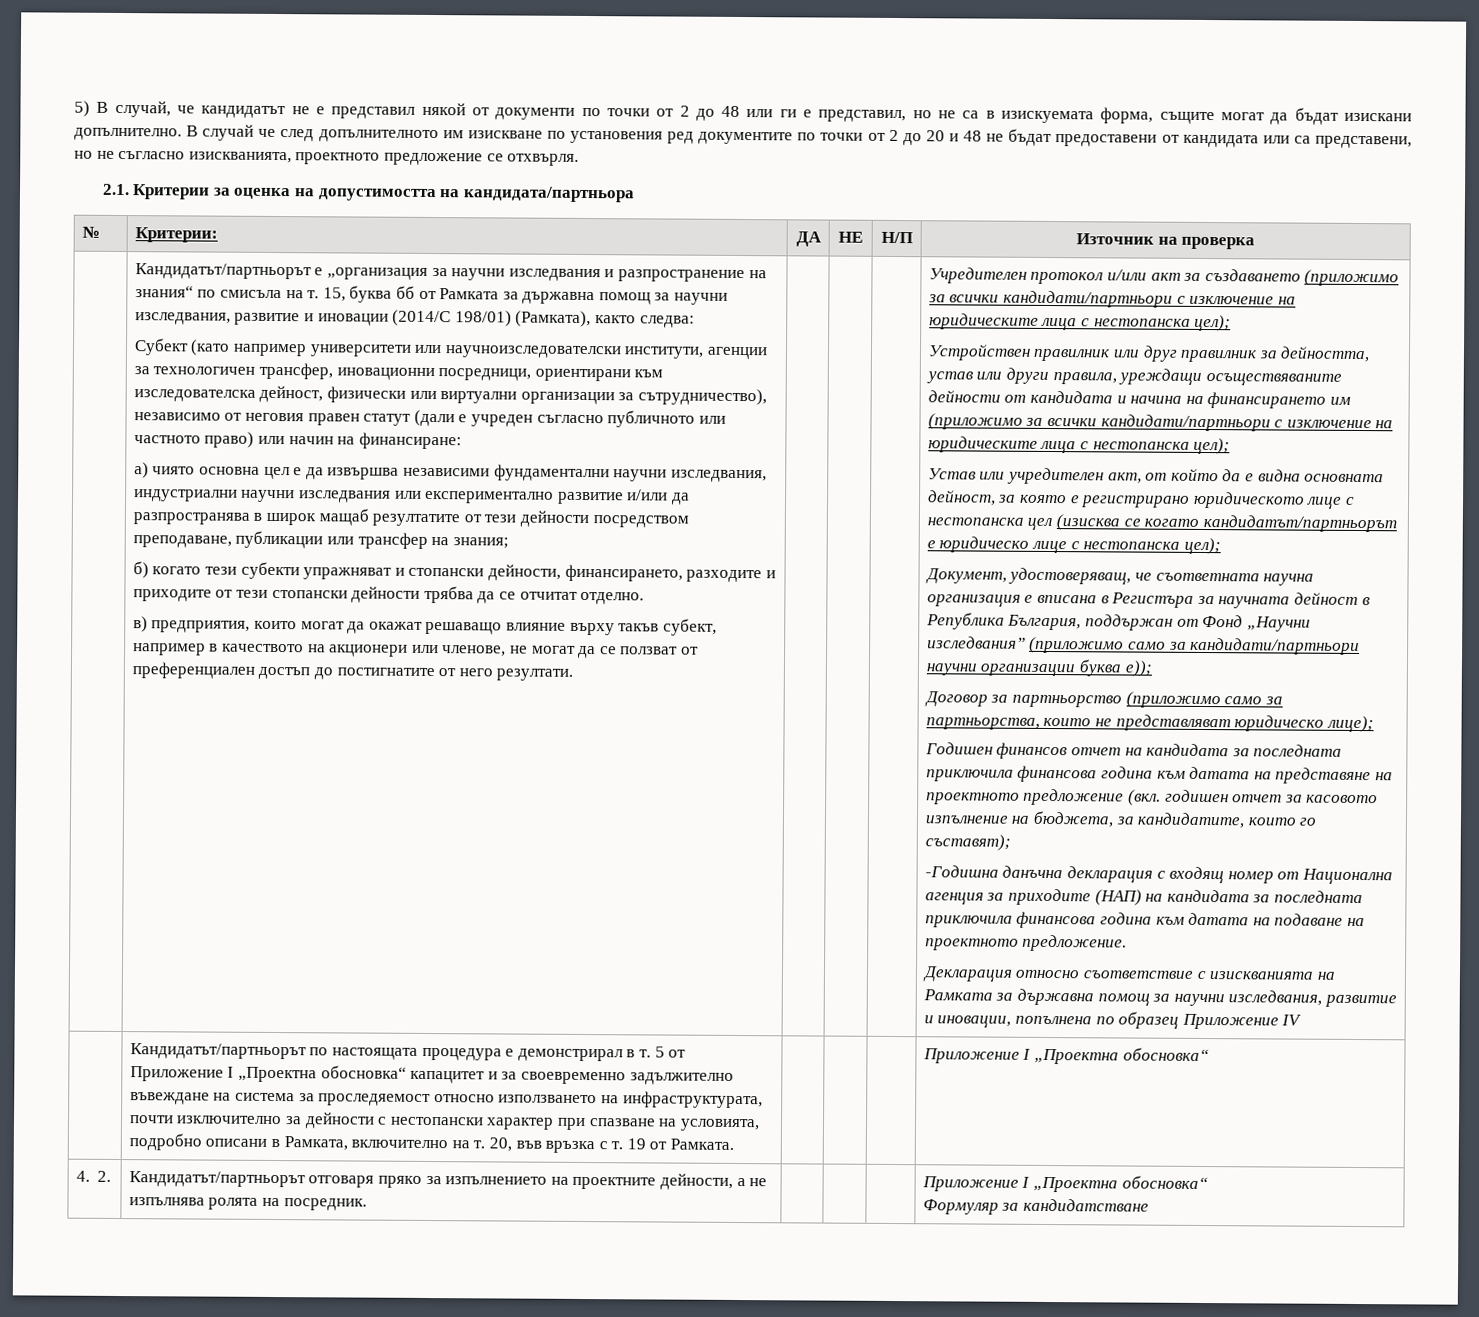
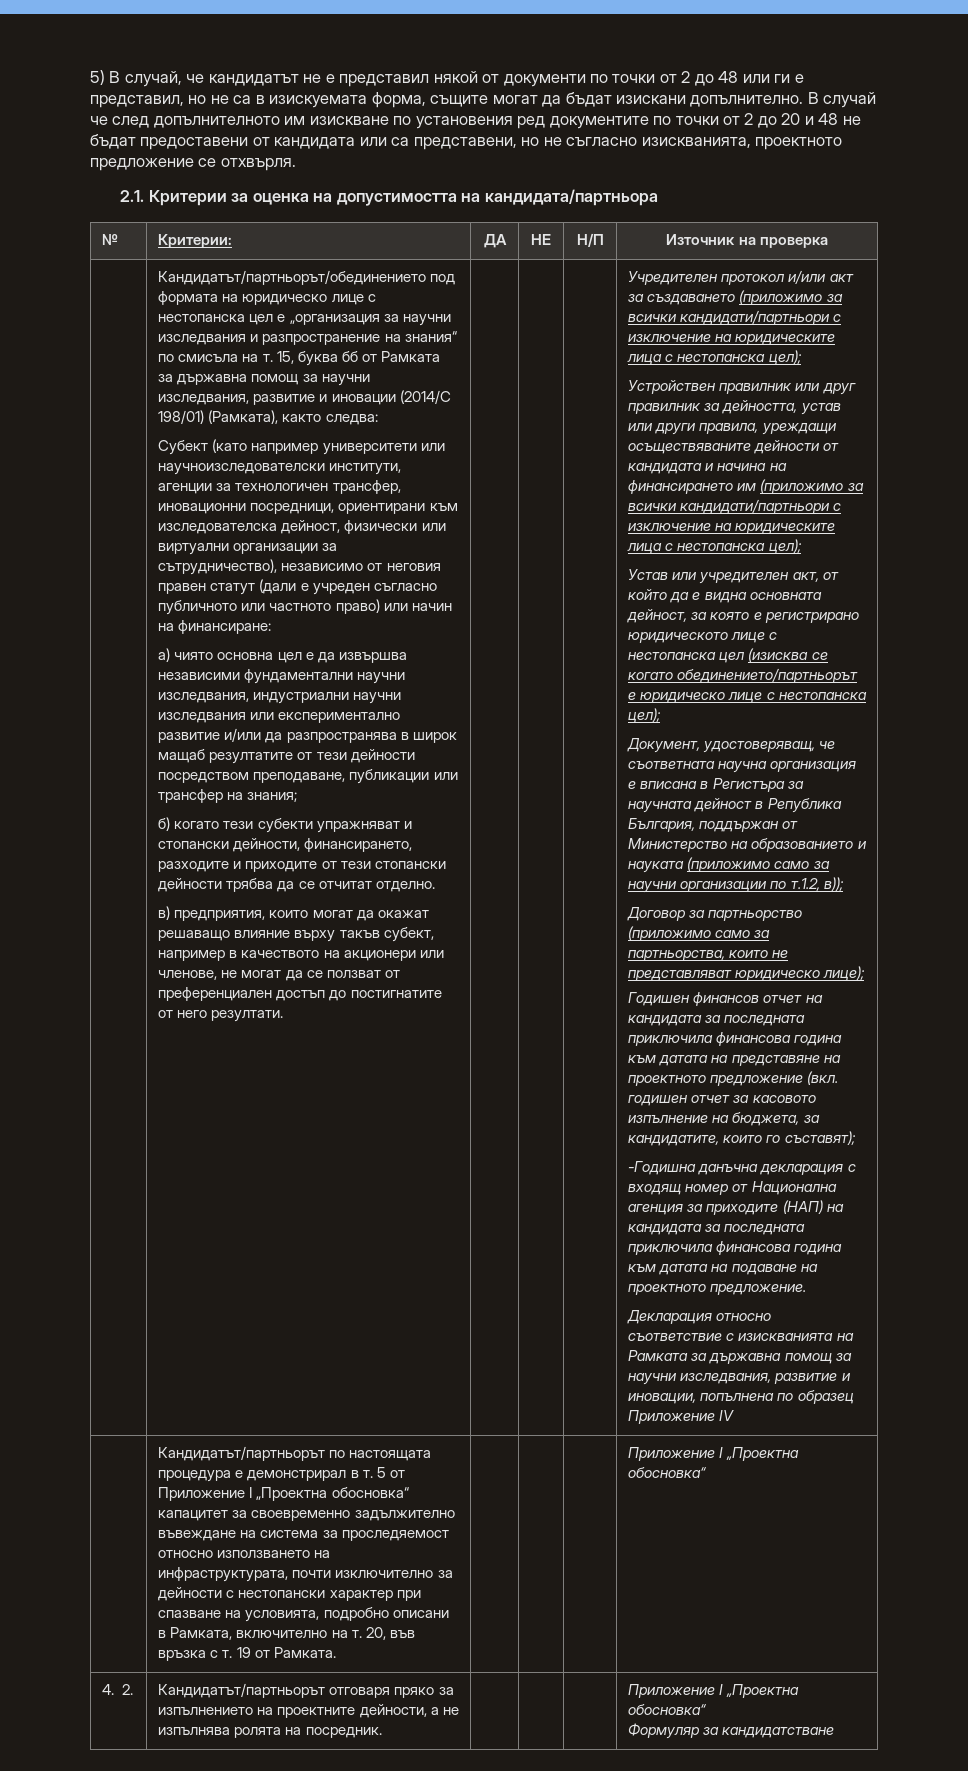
[134,263,312,280] Кандидатът/партньорът -> [158,270,456,285] [158,291,376,305] [158,314,274,325] Кандидатът/партньорът/обединението под формата на юридическо лице с нестопанска цел
[1202,514,1397,533] кандидатът/партньорът -> [677,668,859,683] обединението/партньорът
[1202,614,1311,632] [926,636,1361,656] Фонд „Научни изследвания” (приложимо само за кандидати/партньори -> [628,838,867,852] [628,857,830,873] Министерство на образованието и науката (приложимо само за
[1078,659,1152,677] буква е)); -> [770,877,844,891] по т.1.2, в));
[487,1071,498,1080] и -> (229, 1515) none

